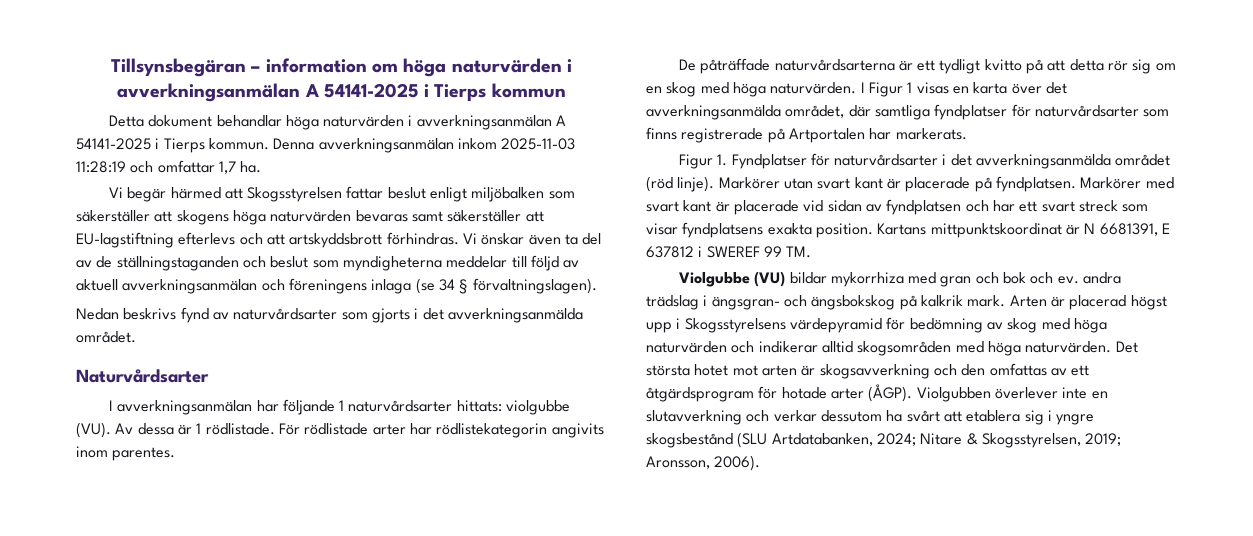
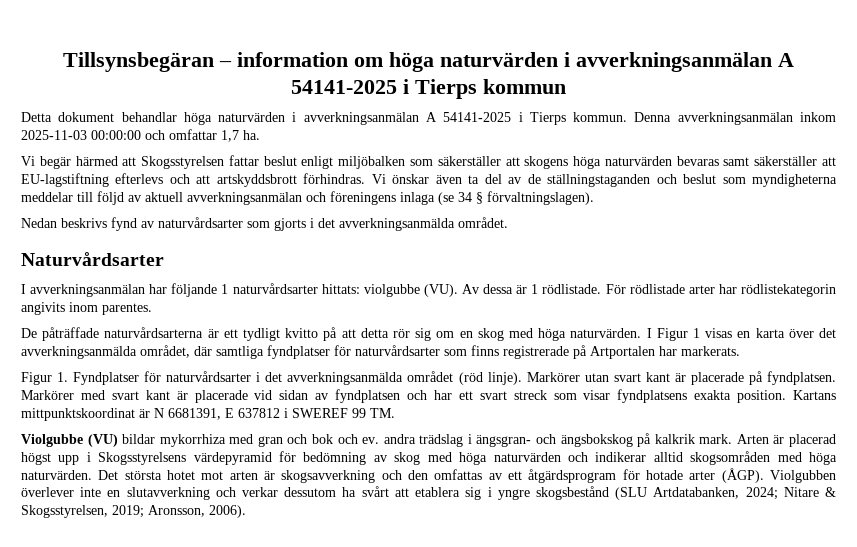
[76,161,126,173] 11:28:19 -> [91,130,141,140] 00:00:00

